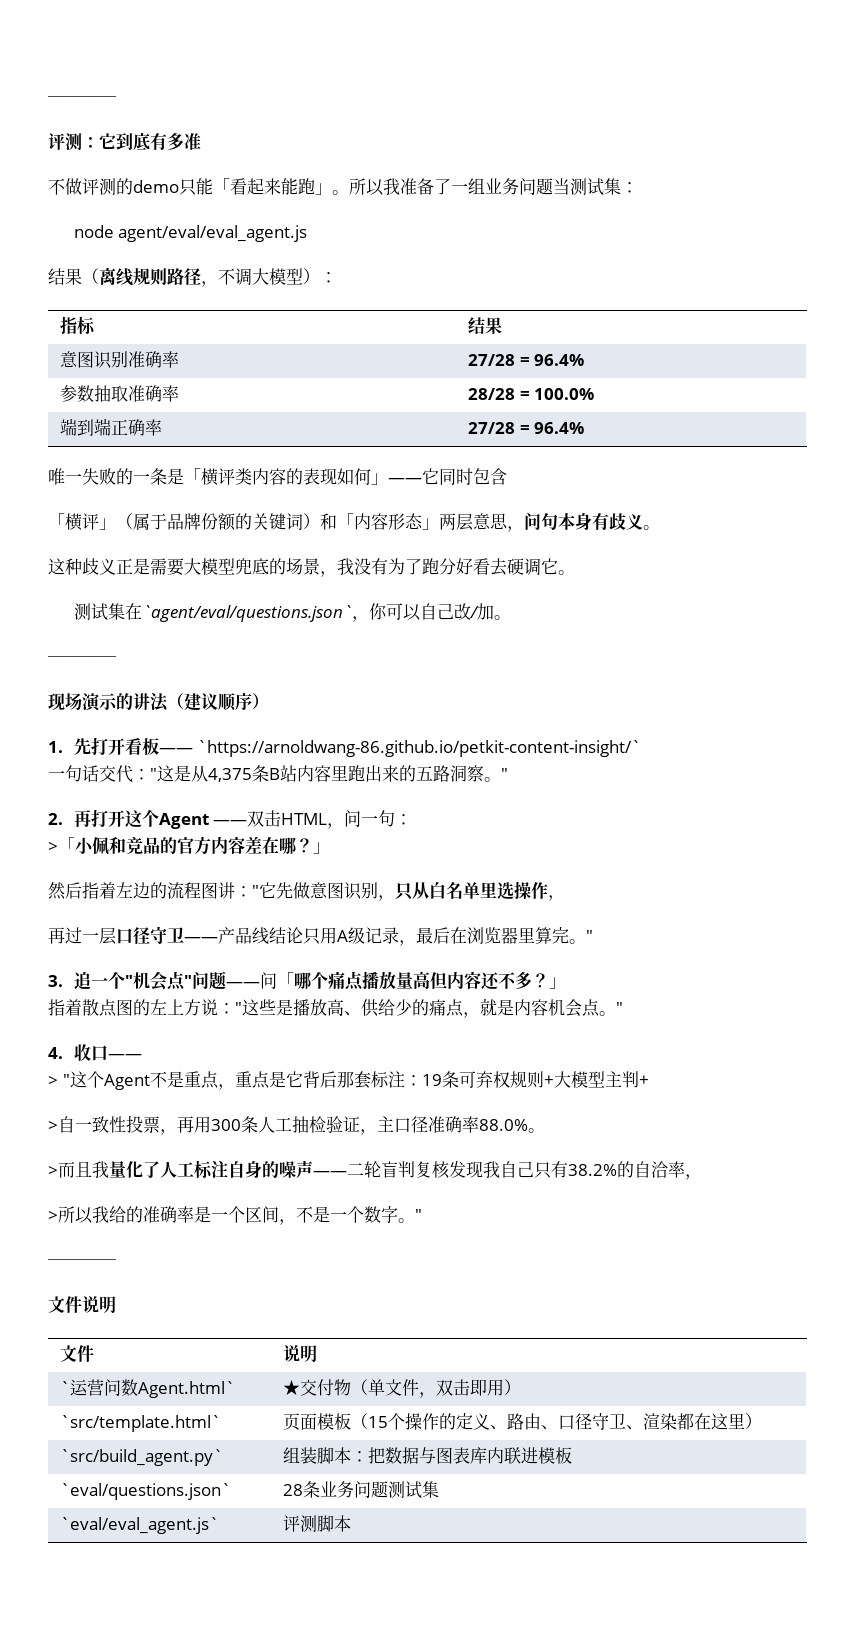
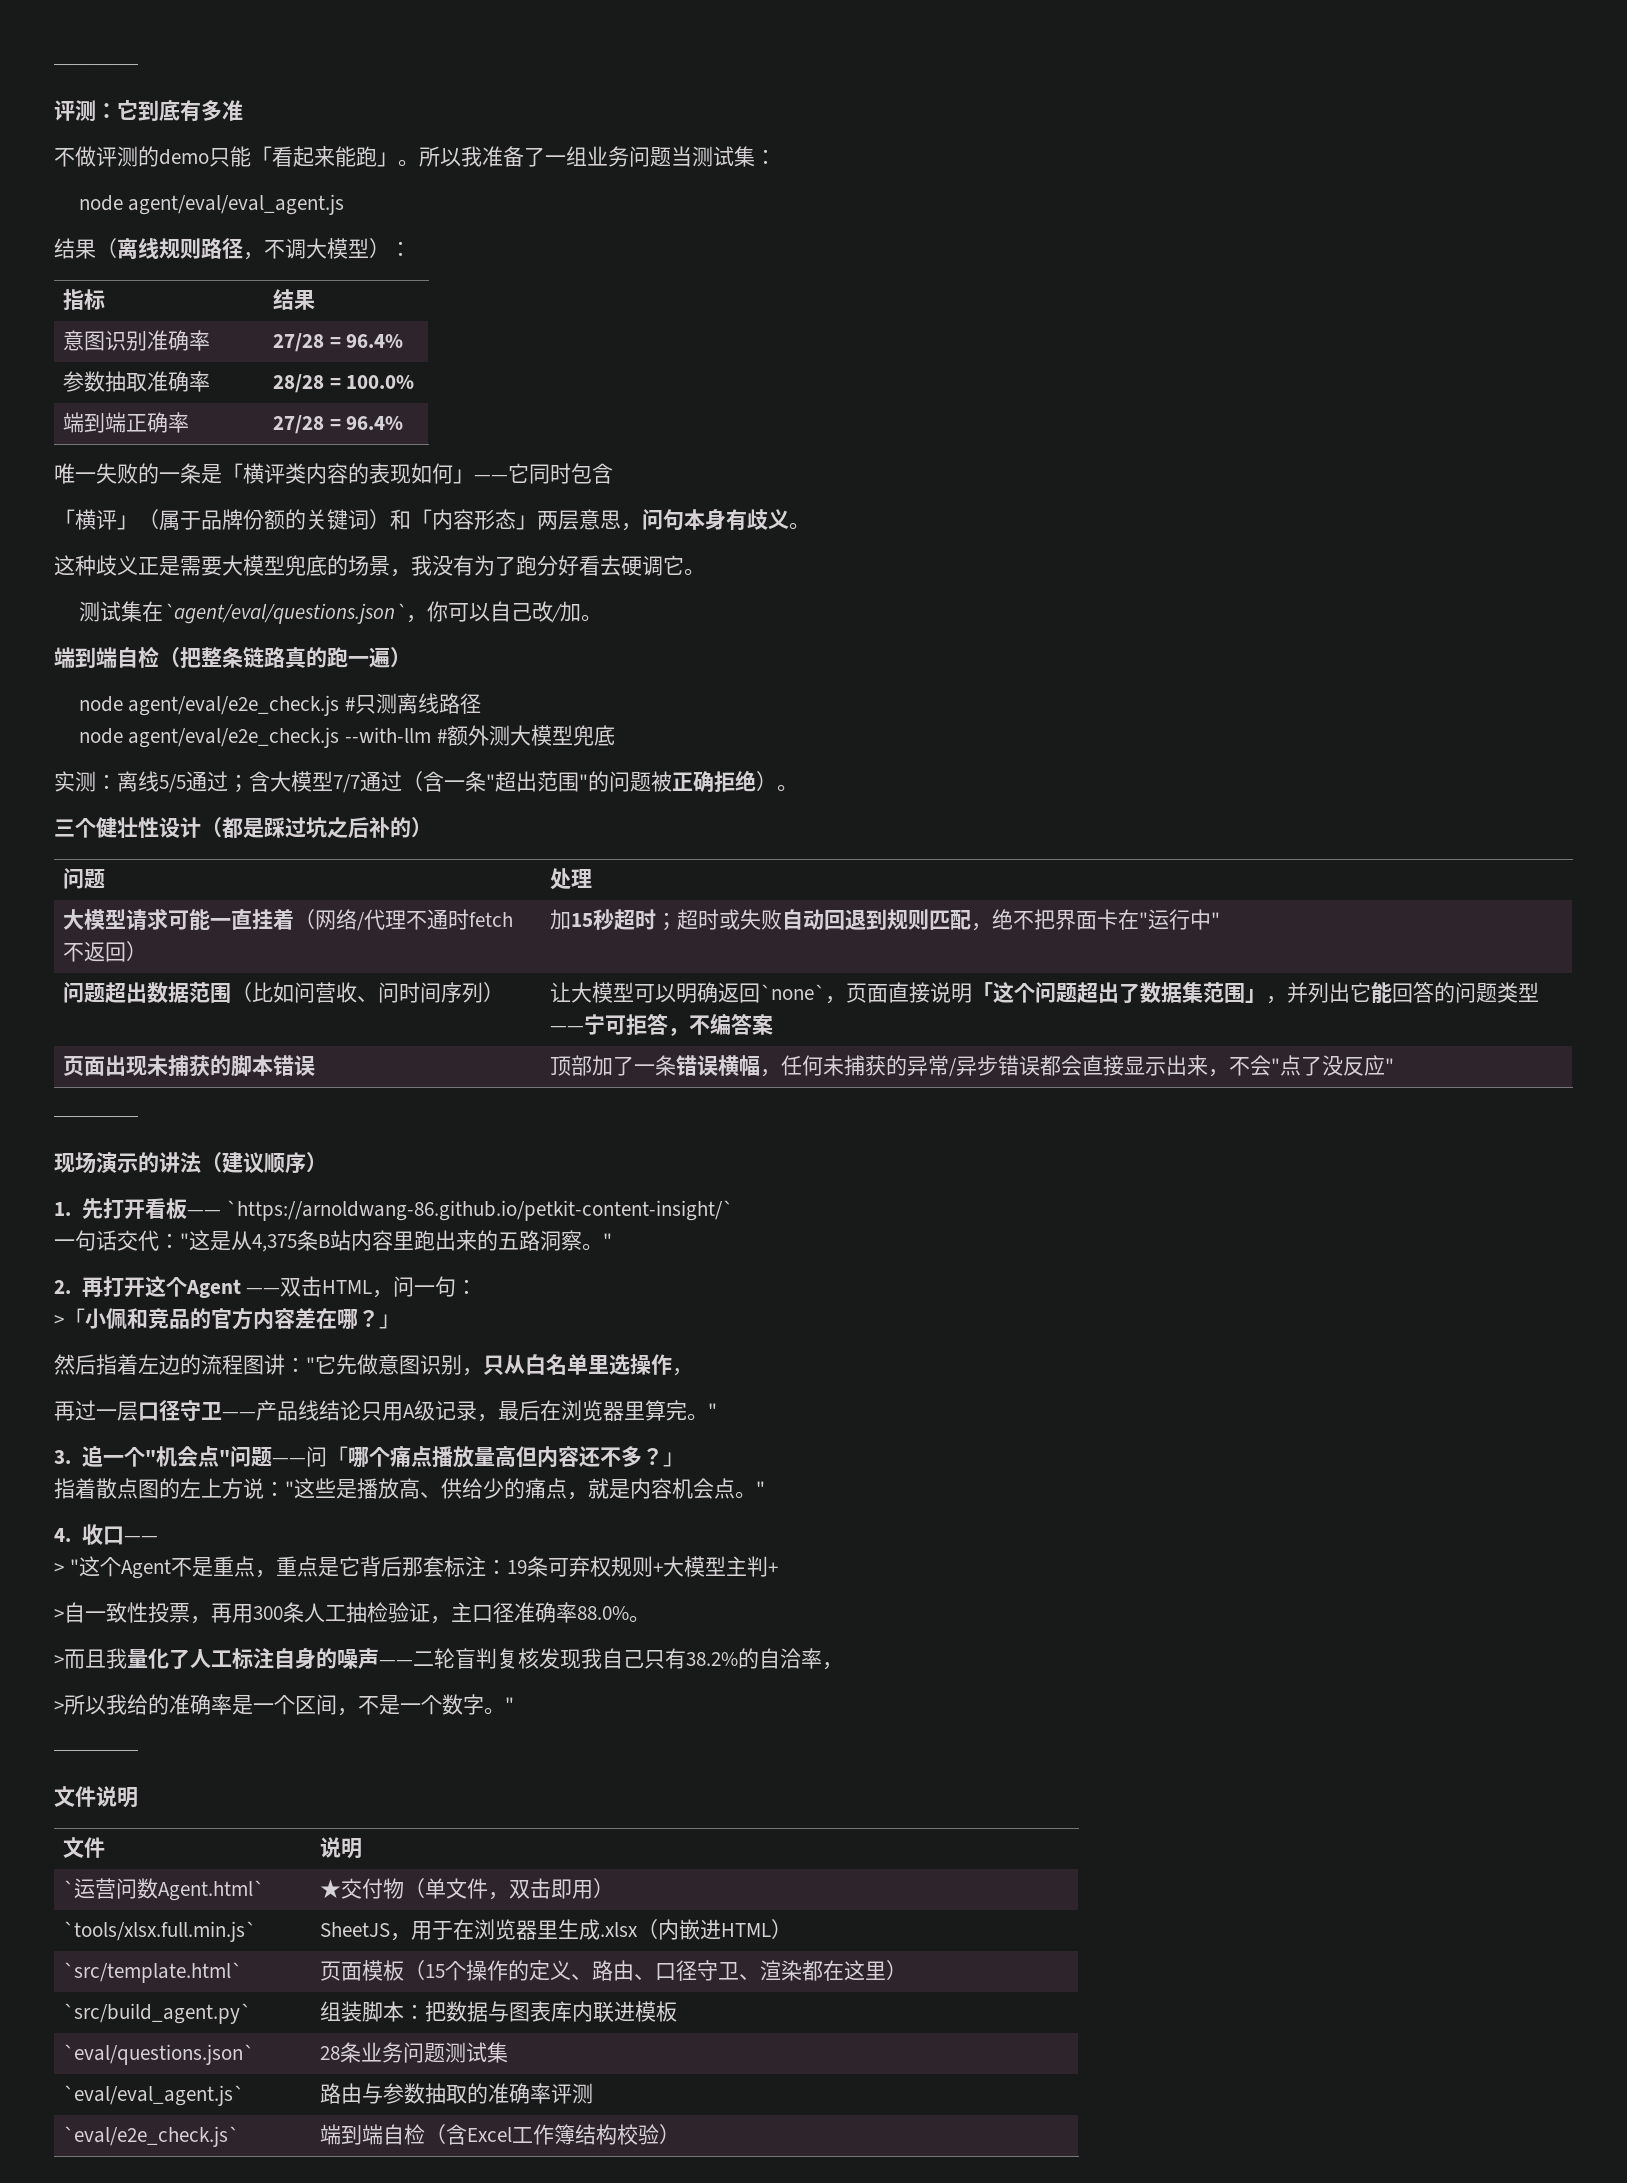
(511, 617) none -> [54,646,411,668] [78,693,482,716] [78,725,615,748] [54,770,798,793] [54,817,432,838] [63,868,106,889] [550,868,593,890] [63,909,514,931] [63,941,148,962] [550,909,1221,931] [63,982,505,1003] [550,982,1540,1004] [550,1013,774,1036] [63,1055,316,1077] [550,1055,1395,1077] // 端到端自检（把整条链路真的跑一遍） // node agent/eval/e2e_check.js #只测离线路径 // node agent/eval/e2e_check.js --with-llm #额外测大模型兜底 // 实测：离线5/5通过；含大模型7/7通过（含一条"超出范围"的问题被正确拒绝）。 // 三个健壮性设计（都是踩过坑之后补的） // 问题 | 处理 // 大模型请求可能一直挂着（网络/代理不通时fetch不返回） | 加15秒超时；超时或失败自动回退到规则匹配，绝不把界面卡在"运行中" // 问题超出数据范围（比如问营收、问时间序列） | 让大模型可以明确返回`none`，页面直接说明「这个问题超出了数据集范围」，并列出它能回答的问题类型——宁可拒答，不编答案 // 页面出现未捕获的脚本错误 | 顶部加了一条错误横幅，任何未捕获的异常/异步错误都会直接显示出来，不会"点了没反应"
(522, 1387) none -> [63,1921,257,1942] [320,1919,793,1941] // `tools/xlsx.full.min.js` | SheetJS，用于在浏览器里生成.xlsx（内嵌进HTML）
[283,1515,352,1532] 评测脚本 -> [320,2083,594,2104] [63,2126,240,2147] [320,2124,681,2145] 路由与参数抽取的准确率评测 // `eval/e2e_check.js` | 端到端自检（含Excel工作簿结构校验）

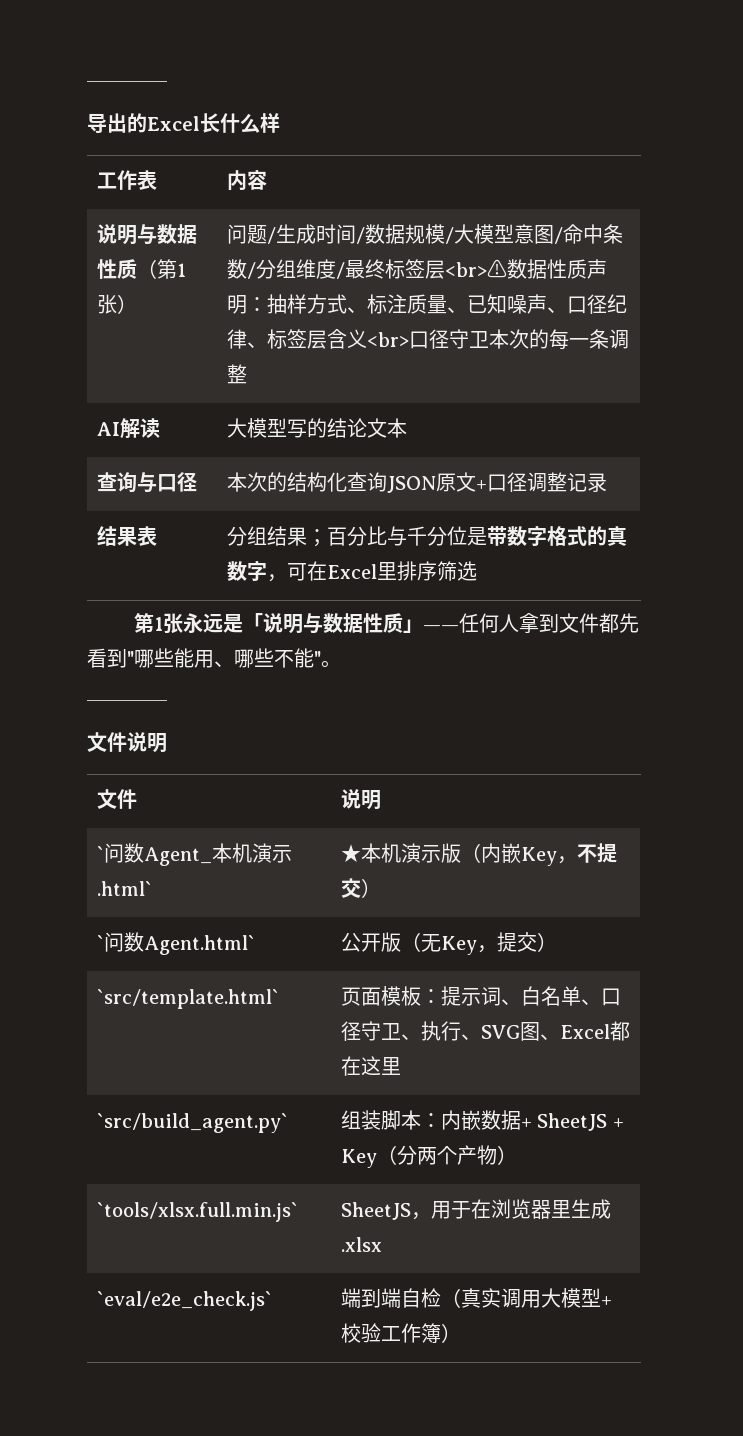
[54,64,138,72] [54,100,243,121] [54,146,776,167] [78,194,345,215] [54,238,411,260] [63,289,106,310] [273,289,316,310] [63,330,211,351] [273,333,404,352] [63,371,211,392] [273,374,415,393] [63,412,190,433] [273,415,404,434] [54,463,613,484] [54,509,810,531] [54,555,705,577] [78,601,602,624] [54,646,411,668] [78,693,482,716] [78,725,615,748] [54,770,798,793] [54,817,432,838] [63,868,106,889] [550,868,593,890] [63,909,514,931] [63,941,148,962] [550,909,1221,931] [63,982,505,1003] [550,982,1540,1004] [550,1013,774,1036] [63,1055,316,1077] [550,1055,1395,1077] [54,1116,138,1124] [54,1152,327,1174] [54,1198,734,1221] [54,1230,612,1252] [54,1276,478,1298] [54,1308,400,1330] [54,1354,693,1376] [54,1400,717,1422] [54,1446,684,1468] [54,1478,765,1500] [54,1524,158,1545] [54,1556,778,1579] [54,1602,650,1624] [54,1648,843,1670] [54,1694,514,1716] ──── // 评测：它到底有多准 // 不做评测的demo只能「看起来能跑」。所以我准备了一组业务问题当测试集： // node agent/eval/eval_agent.js // 结果（离线规则路径，不调大模型）： // 指标 | 结果 // 意图识别准确率 | 27/28 = 96.4% // 参数抽取准确率 | 28/28 = 100.0% // 端到端正确率 | 27/28 = 96.4% // 唯一失败的一条是「横评类内容的表现如何」——它同时包含 // 「横评」（属于品牌份额的关键词）和「内容形态」两层意思，问句本身有歧义。 // 这种歧义正是需要大模型兜底的场景，我没有为了跑分好看去硬调它。 // 测试集在`agent/eval/questions.json`，你可以自己改/加。 // 端到端自检（把整条链路真的跑一遍） // node agent/eval/e2e_check.js #只测离线路径 // node agent/eval/e2e_check.js --with-llm #额外测大模型兜底 // 实测：离线5/5通过；含大模型7/7通过（含一条"超出范围"的问题被正确拒绝）。 // 三个健壮性设计（都是踩过坑之后补的） // 问题 | 处理 // 大模型请求可能一直挂着（网络/代理不通时fetch不返回） | 加15秒超时；超时或失败自动回退到规则匹配，绝不把界面卡在"运行中" // 问题超出数据范围（比如问营收、问时间序列） | 让大模型可以明确返回`none`，页面直接说明「这个问题超出了数据集范围」，并列出它能回答的问题类型——宁可拒答，不编答案 // 页面出现未捕获的脚本错误 | 顶部加了一条错误横幅，任何未捕获的异常/异步错误都会直接显示出来，不会"点了没反应" // ──── // 现场演示的讲法（建议顺序） // 1.先打开看板—— `https://arnoldwang-86.github.io/petkit-content-insight/` // 一句话交代："这是从4,375条B站内容里跑出来的五路洞察。" // 2.再打开这个Agent ——双击HTML，问一句： // >「小佩和竞品的官方内容差在哪？」 // 然后指着左边的流程图讲："它先做意图识别，只从白名单里选操作， // 再过一层口径守卫——产品线结论只用A级记录，最后在浏览器里算完。" // 3.追一个"机会点"问题——问「哪个痛点播放量高但内容还不多？」 // 指着散点图的左上方说："这些是播放高、供给少的痛点，就是内容机会点。" // 4.收口—— // > "这个Agent不是重点，重点是它背后那套标注：19条可弃权规则+大模型主判+ // >自一致性投票，再用300条人工抽检验证，主口径准确率88.0%。 // >而且我量化了人工标注自身的噪声——二轮盲判复核发现我自己只有38.2%的自洽率， // >所以我给的准确率是一个区间，不是一个数字。" -> [87,81,167,89] [87,113,280,133] [96,170,157,190] [226,170,267,191] [96,224,197,245] [96,259,186,279] [96,294,137,314] [226,224,623,244] [226,259,607,279] [226,294,627,314] [226,329,629,350] [226,364,247,384] [96,418,160,439] [226,418,407,438] [96,472,197,493] [226,472,607,493] [96,526,157,546] [226,526,627,547] [226,561,477,582] [134,613,640,634] [87,648,341,668] ──── // 导出的Excel长什么样 // 工作表 | 内容 // 说明与数据性质（第1张） | 问题/生成时间/数据规模/大模型意图/命中条数/分组维度/最终标签层<br>⚠数据性质声明：抽样方式、标注质量、已知噪声、口径纪律、标签层含义<br>口径守卫本次的每一条调整 // AI解读 | 大模型写的结论文本 // 查询与口径 | 本次的结构化查询JSON原文+口径调整记录 // 结果表 | 分组结果；百分比与千分位是带数字格式的真数字，可在Excel里排序筛选 // 第1张永远是「说明与数据性质」——任何人拿到文件都先看到"哪些能用、哪些不能"。
[74,1878,265,1901] [320,1878,594,1900] 运营问数Agent.html` | ★交付物（单文件，双击即用 -> [103,843,292,866] [96,881,152,896] [340,843,617,866] [340,878,381,898] [96,932,255,955] [340,932,557,955] [96,989,279,1009] [340,986,621,1006] [340,1021,630,1041] [340,1056,401,1076] [96,1113,288,1133] [340,1110,624,1131] [340,1145,497,1168] 问数Agent_本机演示.html` | ★本机演示版（内嵌Key，不提交） // `问数Agent.html` | 公开版（无Key，提交） // `src/template.html` | 页面模板：提示词、白名单、口径守卫、执行、SVG图、Excel都在这里 // `src/build_agent.py` | 组装脚本：内嵌数据+ SheetJS + Key（分两个产物
[637,1919,793,1940] [63,1962,243,1983] [320,1960,908,1981] [63,2003,252,2024] [320,2001,678,2023] [63,2044,255,2065] [320,2042,509,2063] [63,2085,245,2106] [320,2083,594,2104] [63,2126,240,2147] [320,2124,660,2145] （内嵌进HTML） // `src/template.html` | 页面模板（15个操作的定义、路由、口径守卫、渲染都在这里） // `src/build_agent.py` | 组装脚本：把数据与图表库内联进模板 // `eval/questions.json` | 28条业务问题测试集 // `eval/eval_agent.js` | 路由与参数抽取的准确率评测 // `eval/e2e_check.js` | 端到端自检（含Excel工作簿结构校验 -> [96,1291,272,1311] [340,1288,612,1308] [340,1323,441,1343] // `eval/e2e_check.js` | 端到端自检（真实调用大模型+校验工作簿

